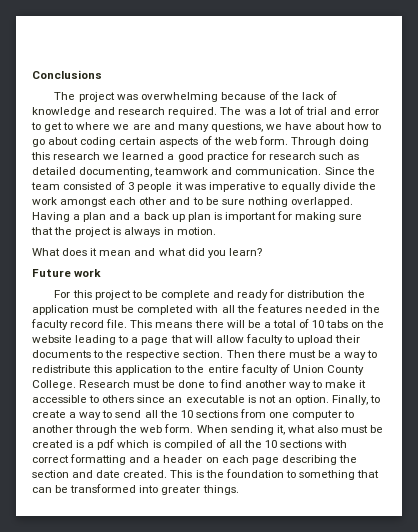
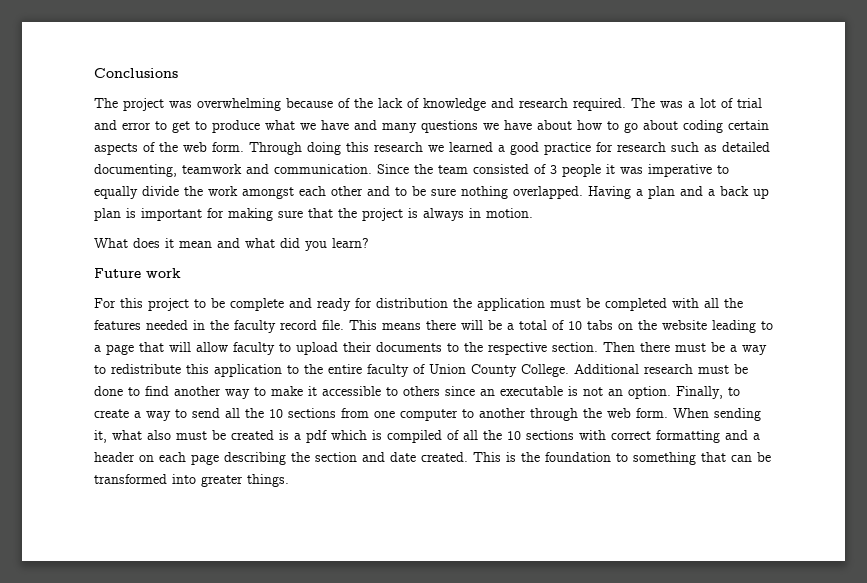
[76,122,151,130] where we are -> [212,120,349,133] produce what we have
[210,122,263,132] questions, -> [421,120,478,133] questions
[79,380,131,388] Research -> [574,364,693,374] Additional research

